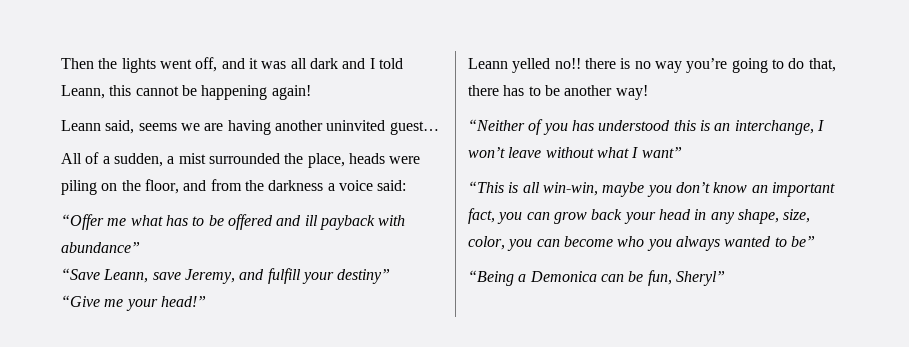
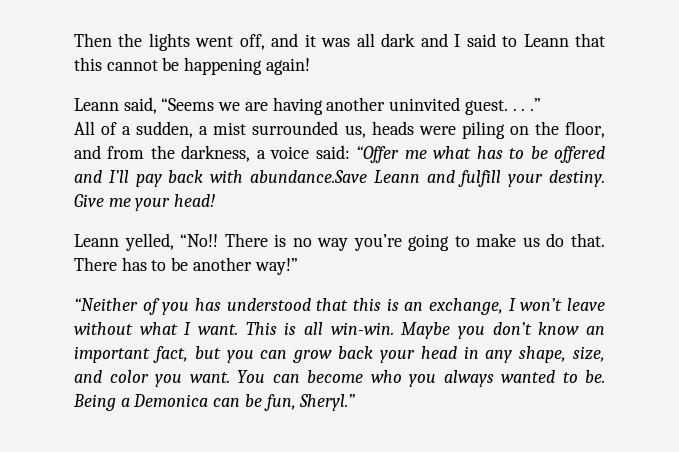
[378,58,403,69] [61,85,105,99] told Leann, -> [466,33,605,47] said to Leann that
[138,123,177,131] seems -> [161,98,215,111] “Seems
[389,121,439,135] guest… -> [464,98,541,115] guest. . . .”
[284,153,345,168] the place, -> [344,125,366,138] us,
[268,180,324,191] darkness -> [181,145,251,162] darkness,
(407, 185) // -> (350, 152) none
[304,215,406,230] [61,242,140,253] [61,268,235,284] ill payback with abundance” // “Save Leann, save Jeremy, -> [108,170,420,187] I’ll pay back with abundance.Save Leann
[337,269,391,284] [61,295,100,307] destiny” // “Give -> [549,170,605,187] [74,194,104,207] destiny. Give
[160,296,206,307] [468,58,616,73] head!” // Leann yelled no!! there -> [174,194,216,207] [74,233,268,251] head! // Leann yelled, “No!! There
[788,58,836,72] [468,85,499,96] do that, there -> [476,233,606,247] [74,257,117,271] make us do that. There
[615,85,648,100] way! -> [254,258,298,275] way!”
(671, 125) none -> [316,298,349,311] that
[734,120,814,135] interchange, -> [429,298,503,315] exchange,
[641,147,682,158] [468,181,645,197] want” // “This is all win-win, maybe -> [198,322,451,339] want. This is all win-win. Maybe
(495, 216) none -> [194,346,221,359] but
[468,236,533,251] color, you -> [74,370,265,387] and color you want. You
[790,236,815,247] [468,270,514,286] be” // “Being -> [585,370,605,383] [73,394,116,411] be. Being
[675,271,725,286] Sheryl” -> [299,394,356,411] Sheryl.”

